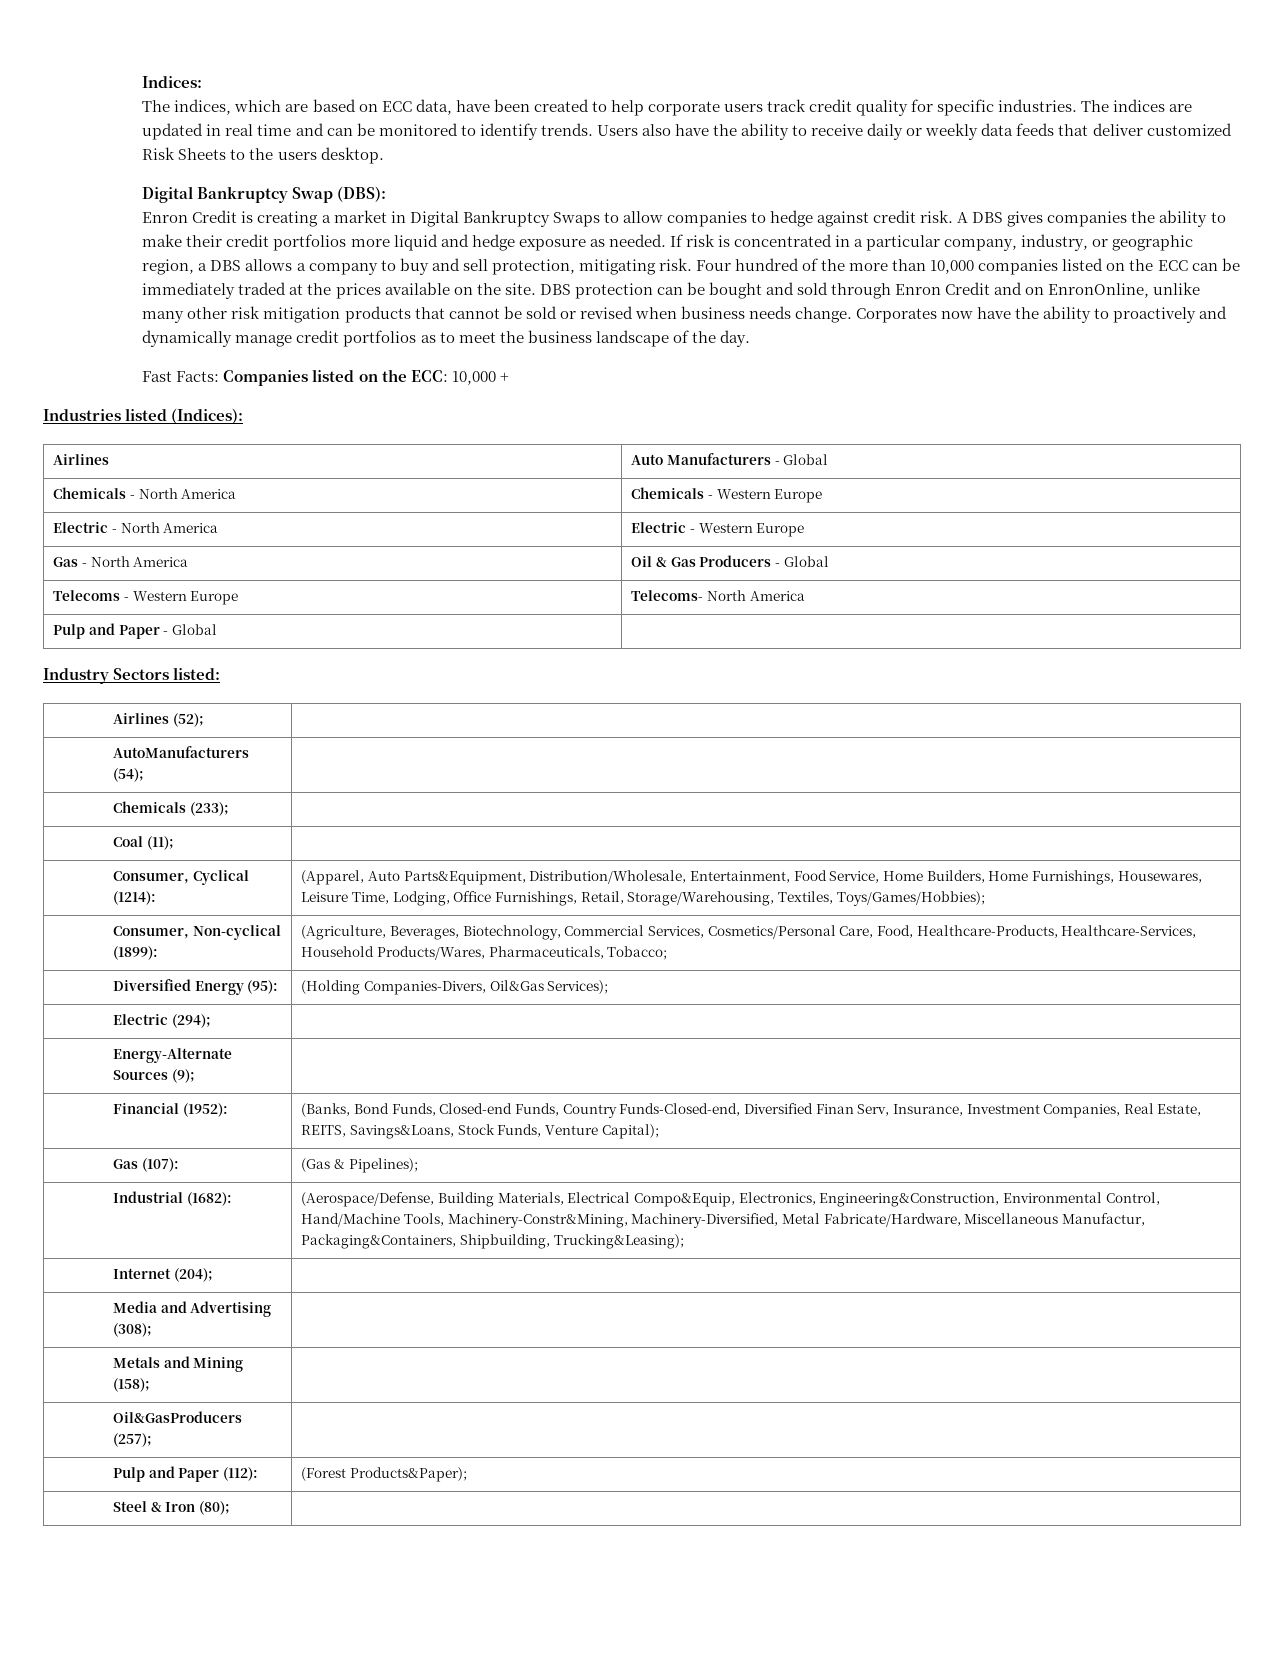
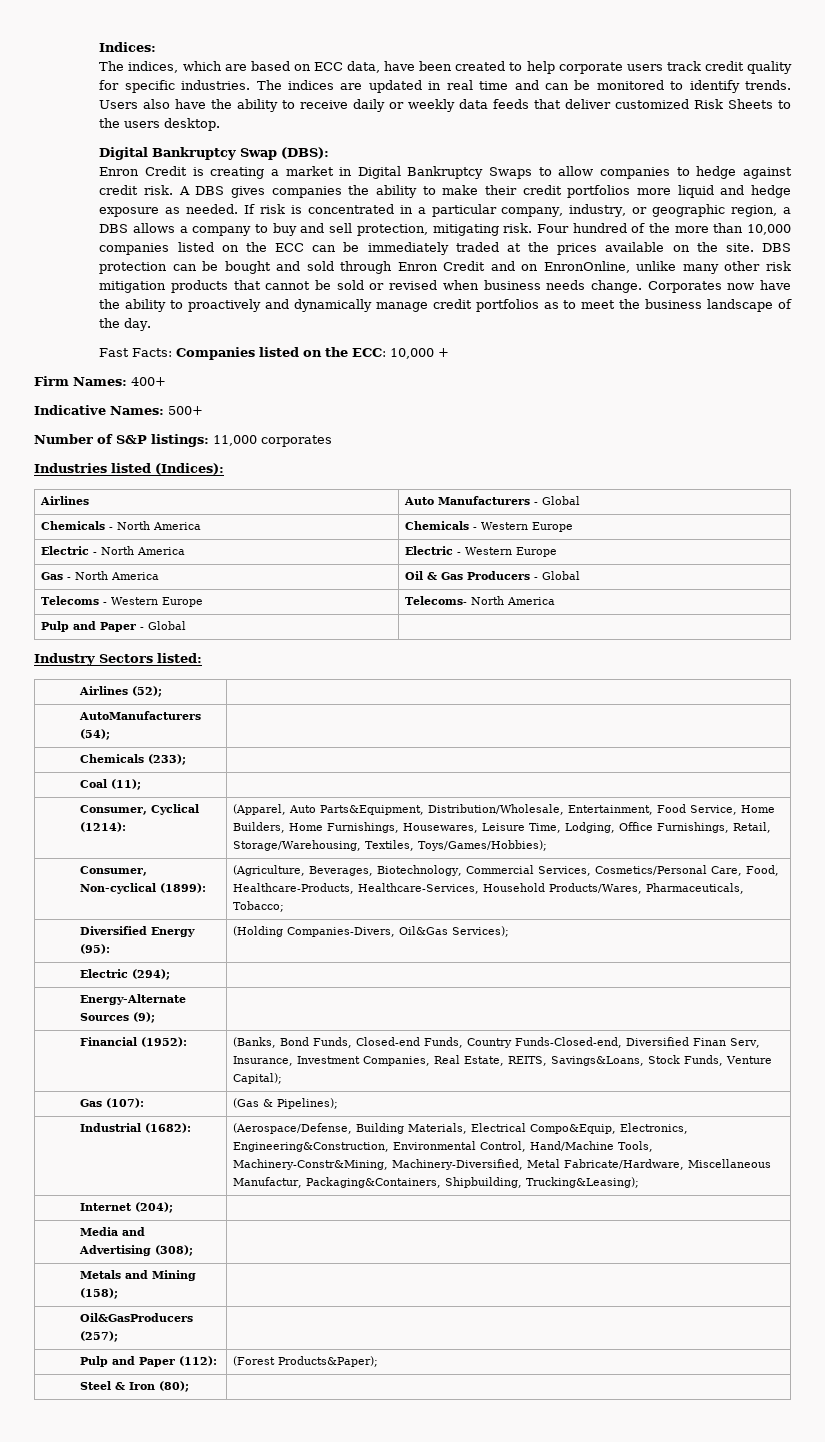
(509, 377) none -> [34,376,166,386] [34,405,203,415] [34,434,332,447] // Firm Names: 400+ // Indicative Names: 500+ // Number of S&P listings: 11,000 corporates

